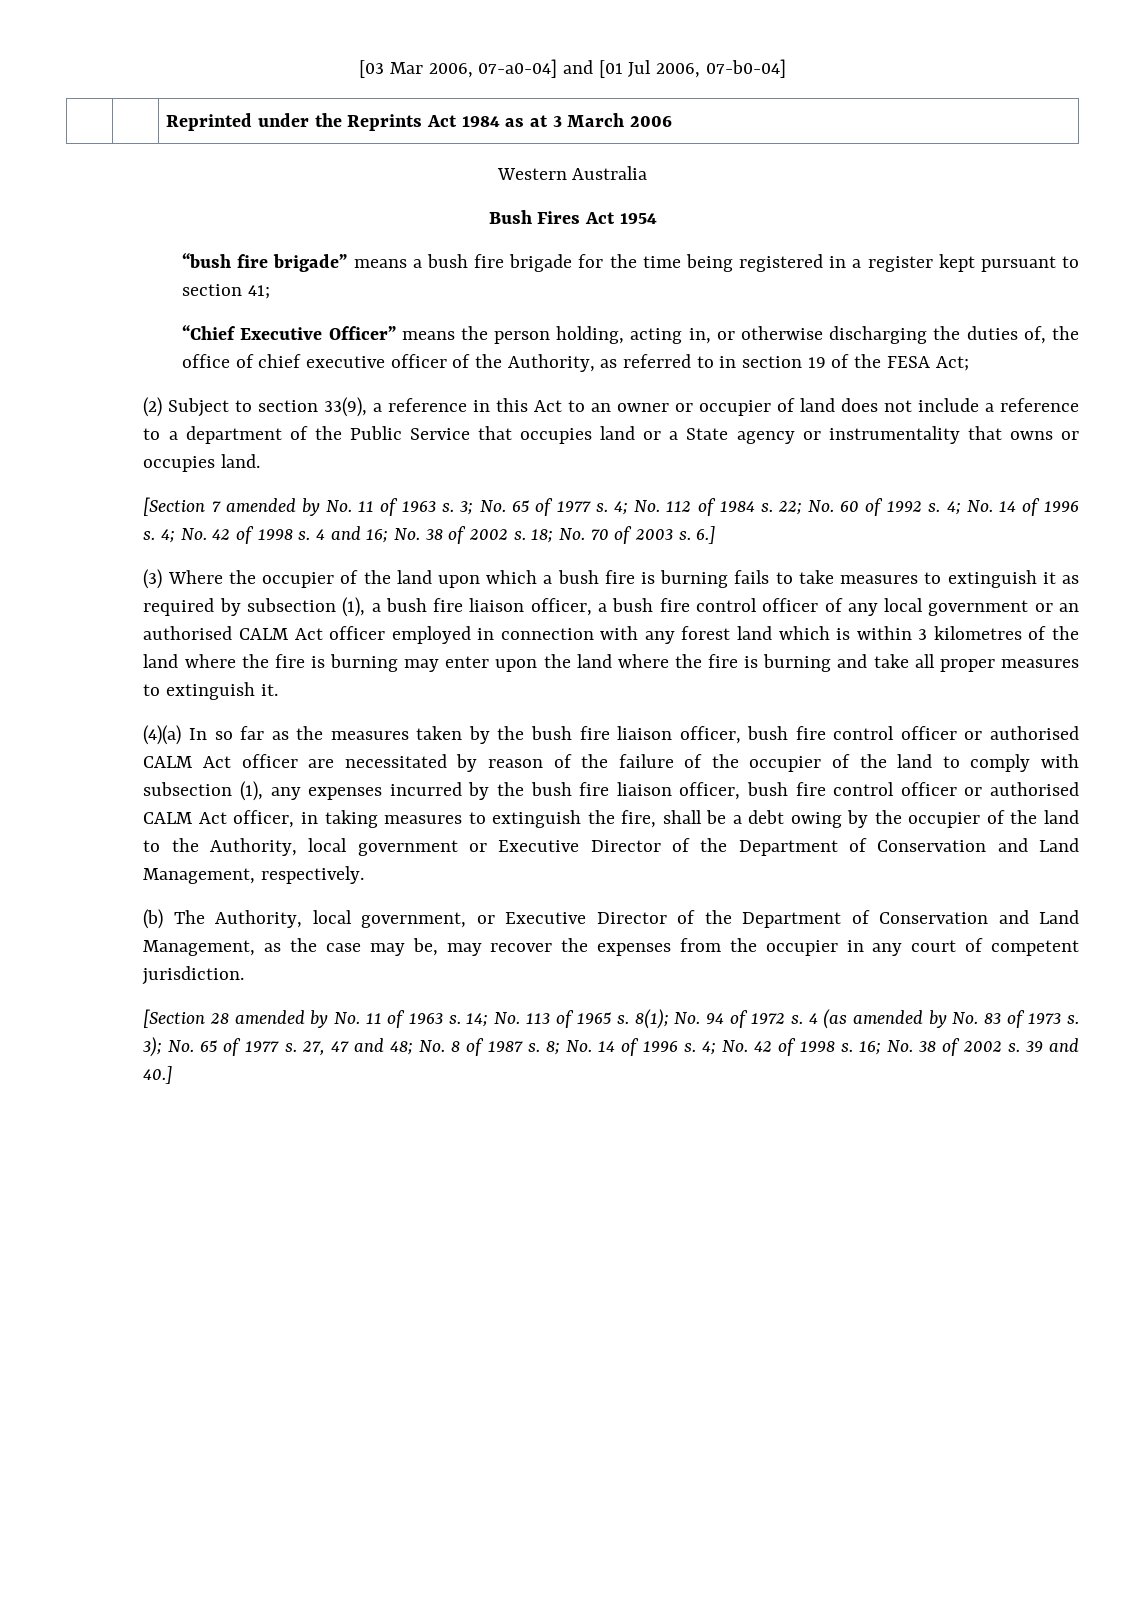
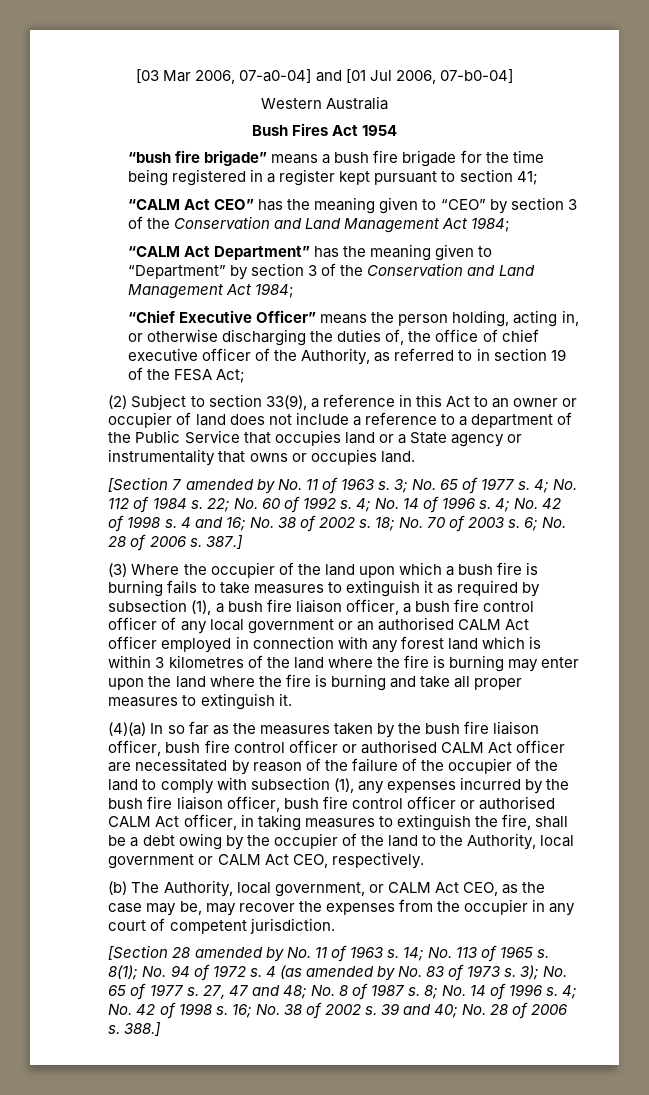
[166,113,673,131] // | | Reprinted under the Reprints Act 1984 as at 3 March 2006 -> (513, 76) none
(270, 292) none -> [128,197,577,214] [128,216,511,233] [128,244,493,261] [128,263,535,280] [128,283,295,299] // “CALM Act CEO” has the meaning given to “CEO” by section 3 of the Conservation and Land Management Act 1984; // “CALM Act Department” has the meaning given to “Department” by section 3 of the Conservation and Land Management Act 1984;
[696,526,716,544] 6.] -> [524,517,567,531] [108,534,243,551] 6; No. 28 of 2006 s. 387.]
[498,838,1079,856] [143,868,256,884] Executive Director of the Department of Conservation and Land Management, -> [217,854,328,868] CALM Act CEO,
[505,910,1080,928] [143,940,256,956] Executive Director of the Department of Conservation and Land Management, -> [387,882,498,896] CALM Act CEO,
[143,1066,173,1084] 40.] -> [434,1002,568,1019] [108,1022,162,1036] 40; No. 28 of 2006 s. 388.]

